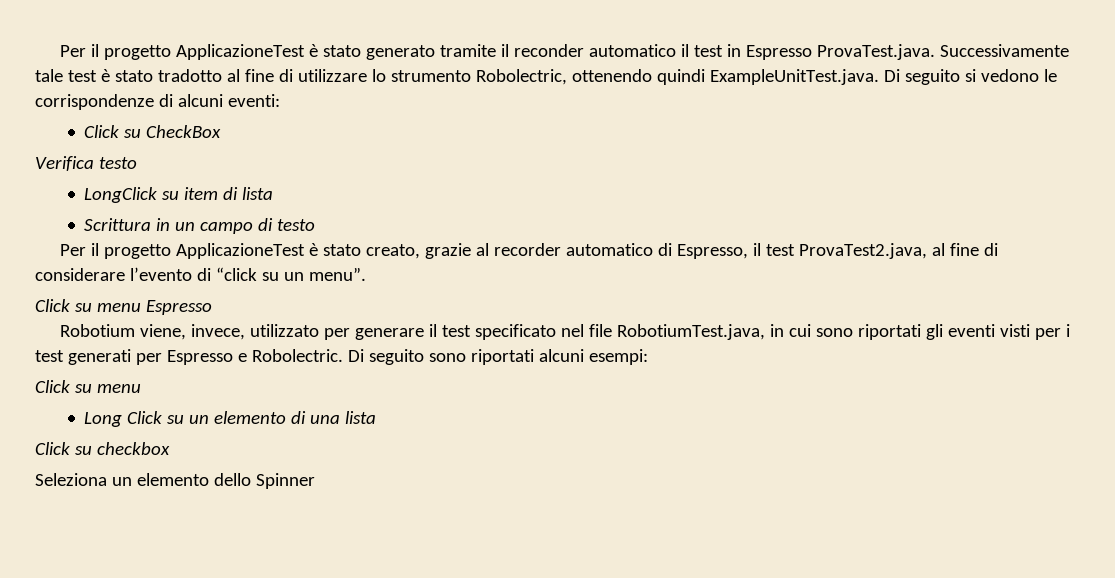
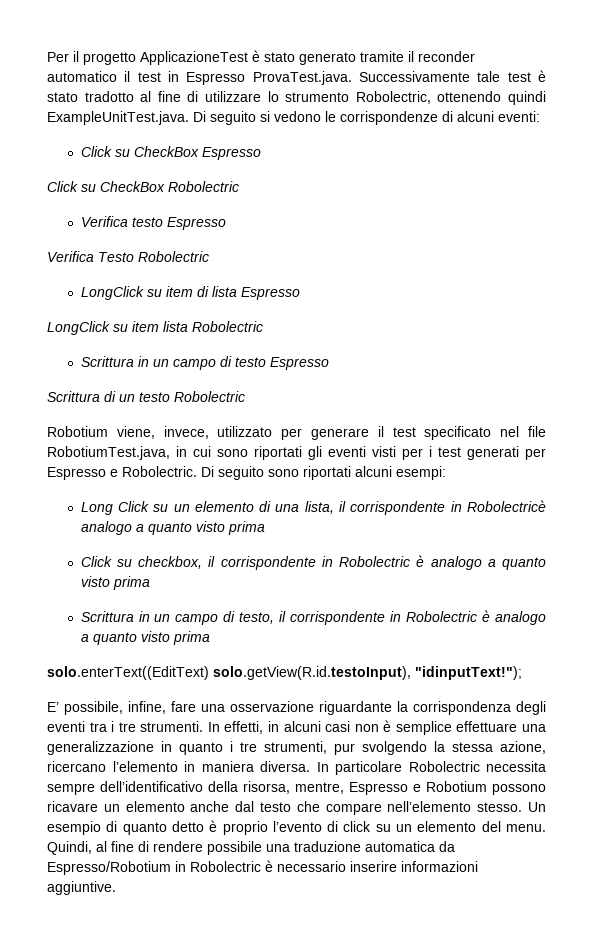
[35,156,137,171] // Verifica testo -> [201,147,261,160] [47,181,239,192] [80,216,226,230] [47,251,209,262] Espresso // Click su CheckBox Robolectric // Verifica testo Espresso // Verifica Testo Robolectric
(274, 193) none -> [240,287,300,300] [47,321,263,335] Espresso // LongClick su item lista Robolectric
[59,243,998,259] [35,267,366,281] [35,299,212,315] // Per il progetto ApplicazioneTest è stato creato, grazie al recorder automatico di Espresso, il test ProvaTest2.java, al fine di considerare l’evento di “click su un menu”. // Click su menu Espresso -> [269,357,329,370] [47,391,245,402] Espresso // Scrittura di un testo Robolectric
[35,380,141,393] // Click su menu -> (446, 473) none
[345,411,377,424] [35,442,170,455] [35,473,315,489] lista // Click su checkbox // Seleziona un elemento dello Spinner -> [304,500,546,515] [80,521,265,535] [80,555,547,570] [80,576,150,590] [80,610,546,625] [80,631,210,645] [47,666,522,680] [47,701,546,715] [47,720,546,735] [47,741,546,755] [47,761,546,775] [47,781,546,795] [47,801,547,815] [47,820,547,835] [47,841,455,855] [47,860,478,875] [47,881,116,895] lista, il corrispondente in Robolectricè analogo a quanto visto prima // Click su checkbox, il corrispondente in Robolectric è analogo a quanto visto prima // Scrittura in un campo di testo, il corrispondente in Robolectric è analogo a quanto visto prima // solo.enterText((EditText) solo.getView(R.id.testoInput), "idinputText!"); // E’ possibile, infine, fare una osservazione riguardante la corrispondenza degli eventi tra i tre strumenti. In effetti, in alcuni casi non è semplice effettuare una generalizzazione in quanto i tre strumenti, pur svolgendo la stessa azione, ricercano l’elemento in maniera diversa. In particolare Robolectric necessita sempre dell’identificativo della risorsa, mentre, Espresso e Robotium possono ricavare un elemento anche dal testo che compare nell’elemento stesso. Un esempio di quanto detto è proprio l’evento di click su un elemento del menu. Quindi, al fine di rendere possibile una traduzione automatica da Espresso/Robotium in Robolectric è necessario inserire informazioni aggiuntive.

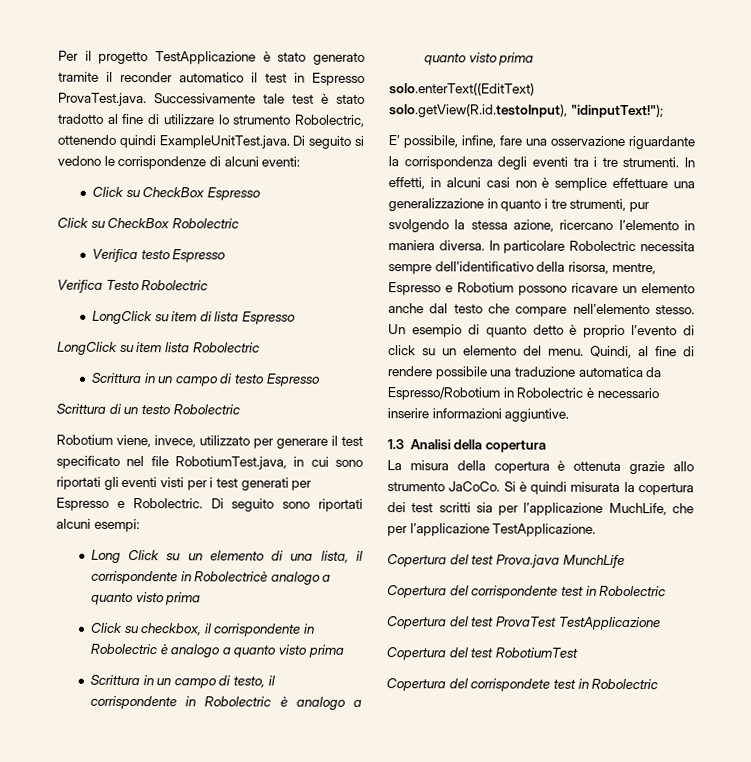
[140,51,248,65] ApplicazioneTest -> [155,51,256,65] TestApplicazione
(116, 888) none -> [387,439,547,453] [387,460,694,475] [387,481,694,496] [387,502,694,516] [387,523,597,537] [387,554,625,569] [387,585,667,599] [387,616,661,631] [386,647,578,661] [386,678,659,692] // 1.3 Analisi della copertura // La misura della copertura è ottenuta grazie allo strumento JaCoCo. Si è quindi misurata la copertura dei test scritti sia per l’applicazione MuchLife, che per l’applicazione TestApplicazione. // Copertura del test Prova.java MunchLife // Copertura del corrispondente test in Robolectric // Copertura del test ProvaTest TestApplicazione // Copertura del test RobotiumTest // Copertura del corrispondete test in Robolectric

